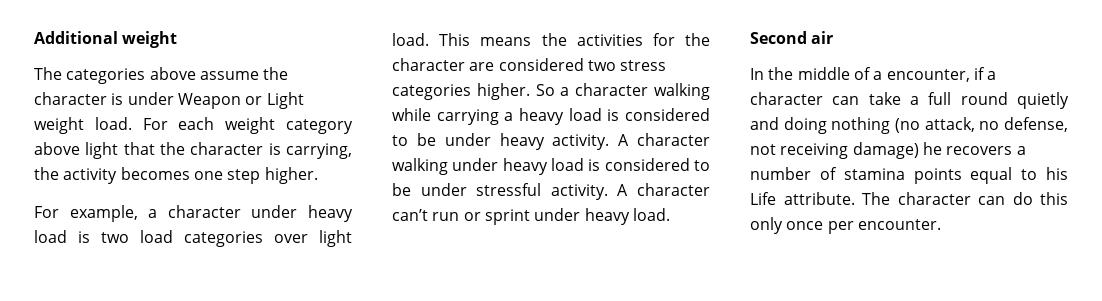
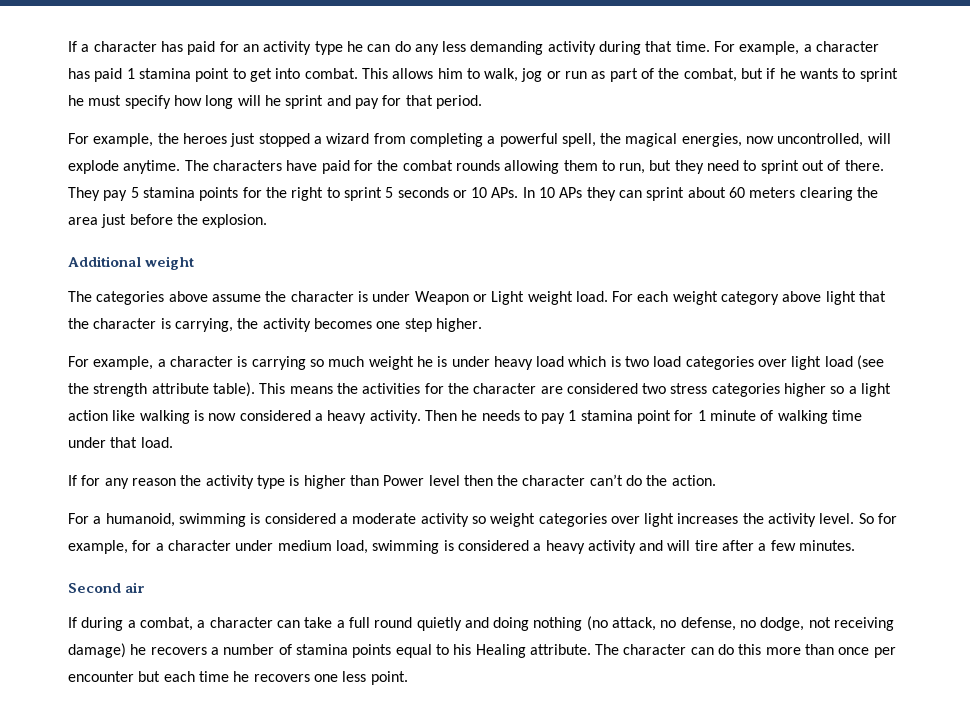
(34, 37) none -> [68,41,880,55] [68,68,898,82] [68,95,482,109] [68,133,891,147] [68,160,884,174] [68,187,879,201] [68,214,268,228] If a character has paid for an activity type he can do any less demanding activity during that time. For example, a character has paid 1 stamina point to get into combat. This allows him to walk, jog or run as part of the combat, but if he wants to sprint he must specify how long will he sprint and pay for that period. // For example, the heroes just stopped a wizard from completing a powerful spell, the magical energies, now uncontrolled, will explode anytime. The characters have paid for the combat rounds allowing them to run, but they need to sprint out of there. They pay 5 stamina points for the right to sprint 5 seconds or 10 APs. In 10 APs they can sprint about 60 meters clearing the area just before the explosion. //
[251,205,353,222] [34,230,67,243] under heavy load -> [237,356,607,370] is carrying so much weight he is under heavy load which
[392,33,429,46] load. -> [824,355,885,370] [68,382,255,397] load (see the strength attribute table).
[476,83,710,100] [392,108,710,125] [392,133,710,150] [392,158,710,175] [392,183,710,200] [392,208,670,225] [750,31,834,44] [750,67,985,82] higher. So a character walking while carrying a heavy load is considered to be under heavy activity. A character walking under heavy load is considered to be under stressful activity. A character can’t run or sprint under heavy load. // Second air // In the middle of a encounter, if -> [784,383,892,397] [68,410,863,424] [68,437,173,448] [68,474,716,489] [68,513,898,527] [68,540,856,554] [68,582,146,593] [68,617,193,631] higher so a light action like walking is now considered a heavy activity. Then he needs to pay 1 stamina point for 1 minute of walking time under that load. // If for any reason the activity type is higher than Power level then the character can’t do the action. // For a humanoid, swimming is considered a moderate activity so weight categories over light increases the activity level. So for example, for a character under medium load, swimming is considered a heavy activity and will tire after a few minutes. // Second air // If during a combat,
(1068, 124) none -> [740,617,805,631] no dodge,
[750,192,776,205] Life -> [475,644,526,658] Healing
[750,217,941,234] only once per encounter. -> [765,644,896,658] [68,671,408,685] more than once per encounter but each time he recovers one less point.

